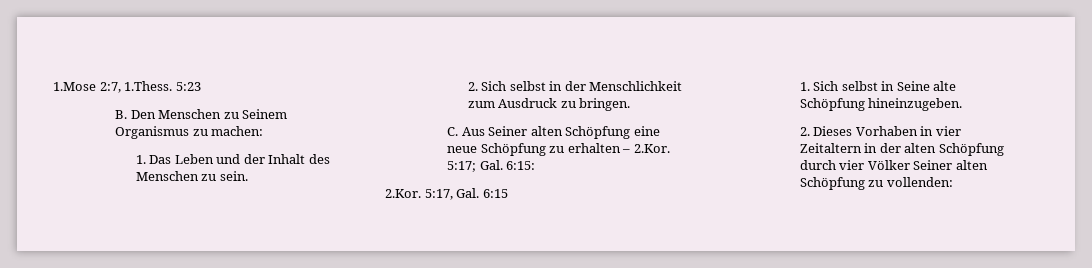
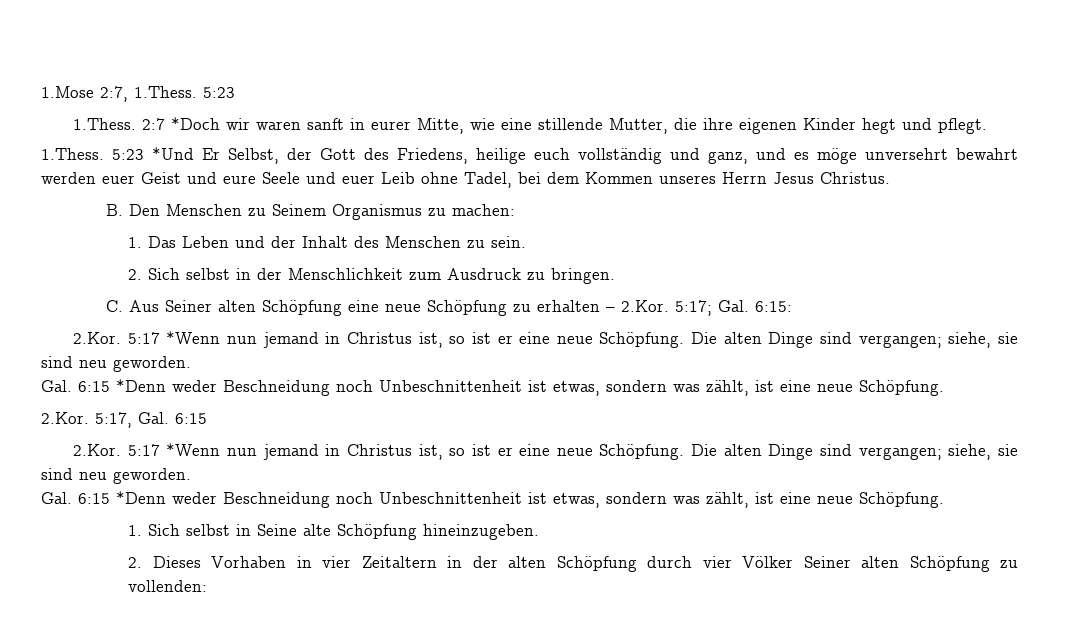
(201, 86) none -> [73,117,988,134] [41,147,1018,164] [41,172,890,188] // 1.Thess. 2:7 *Doch wir waren sanft in eurer Mitte, wie eine stillende Mutter, die ihre eigenen Kinder hegt und pflegt. // 1.Thess. 5:23 *Und Er Selbst, der Gott des Friedens, heilige euch vollständig und ganz, und es möge unversehrt bewahrt werden euer Geist und eure Seele und euer Leib ohne Tadel, bei dem Kommen unseres Herrn Jesus Christus.
[424,188,508,200] 5:17, Gal. 6:15 -> [127,331,1019,348] [41,356,191,372] [41,379,944,396] [41,412,207,428] [73,443,1019,460] [41,468,191,484] [41,491,944,508] 5:17 *Wenn nun jemand in Christus ist, so ist er eine neue Schöpfung. Die alten Dinge sind vergangen; siehe, sie sind neu geworden. // Gal. 6:15 *Denn weder Beschneidung noch Unbeschnittenheit ist etwas, sondern was zählt, ist eine neue Schöpfung. // 2.Kor. 5:17, Gal. 6:15 // 2.Kor. 5:17 *Wenn nun jemand in Christus ist, so ist er eine neue Schöpfung. Die alten Dinge sind vergangen; siehe, sie sind neu geworden. // Gal. 6:15 *Denn weder Beschneidung noch Unbeschnittenheit ist etwas, sondern was zählt, ist eine neue Schöpfung.

